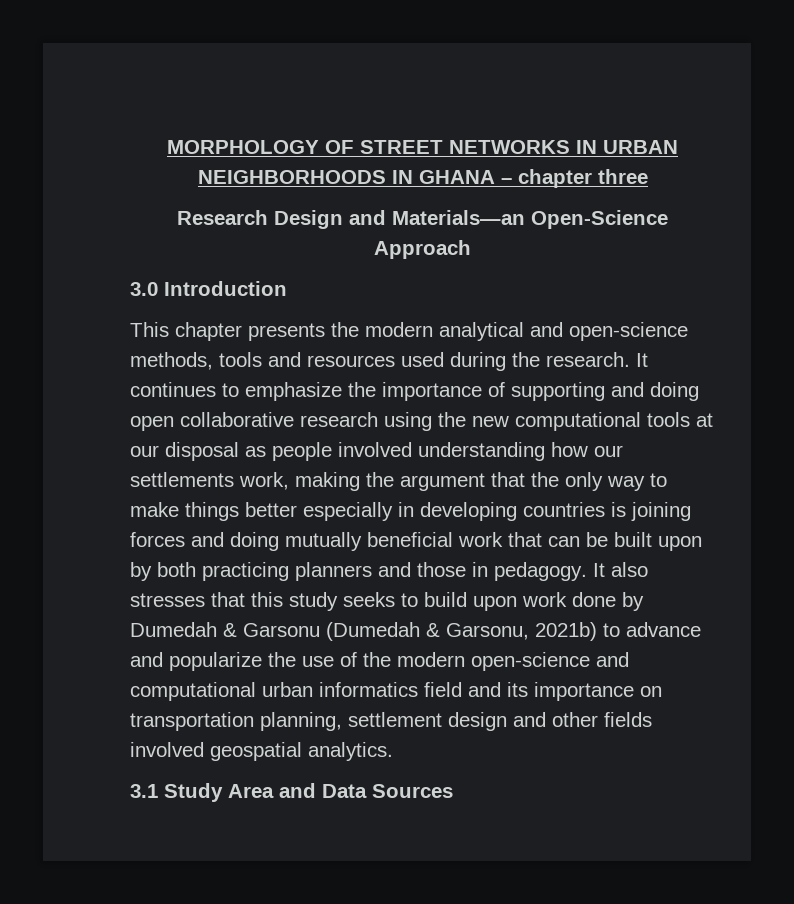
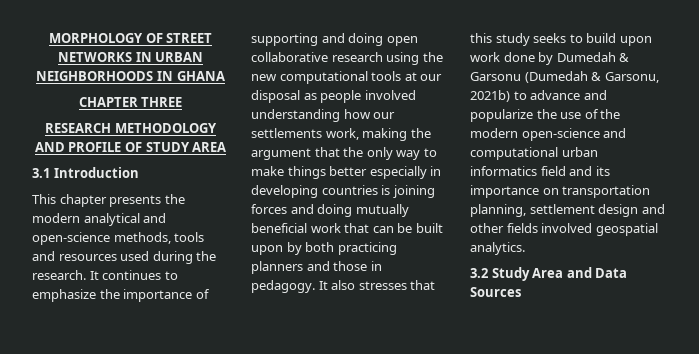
[500,169,648,188] [177,210,668,229] [374,240,471,259] [130,282,158,296] – chapter three // Research Design and Materials—an Open-Science Approach // 3.0 -> [78,97,183,107] [45,123,217,133] [34,142,227,152] [32,168,50,178] // CHAPTER THREE // RESEARCH METHODOLOGY AND PROFILE OF STUDY AREA // 3.1
[130,784,158,798] 3.1 -> [470,268,488,278] 3.2

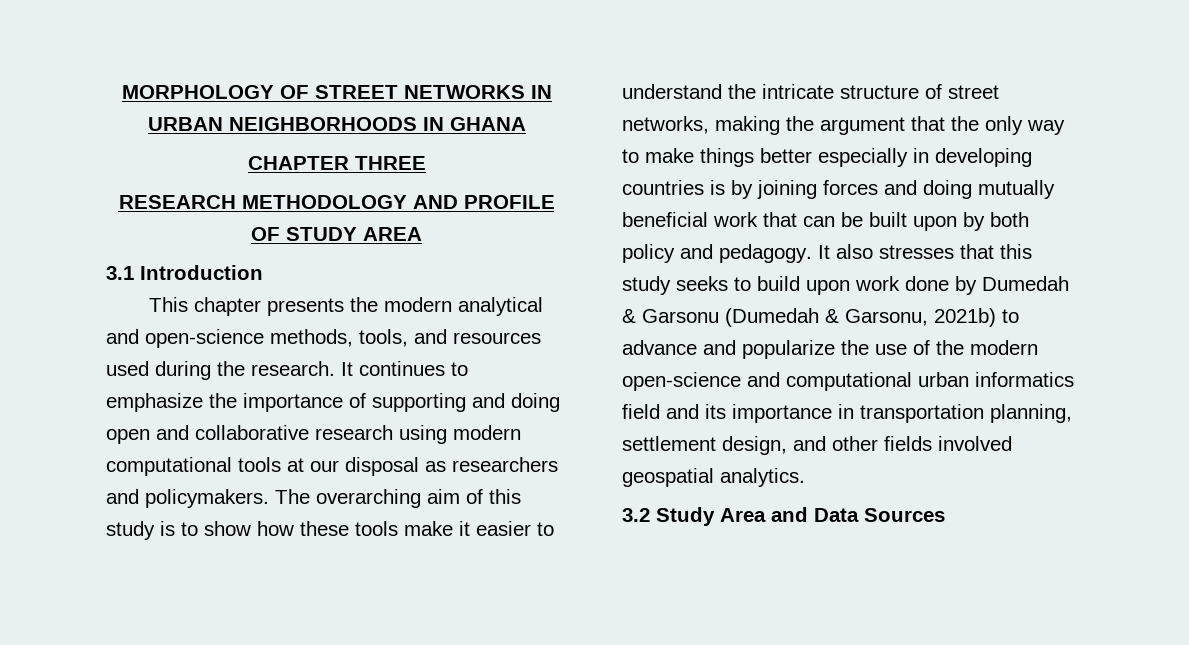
[174,232,205,242] tools -> [359,329,408,347] tools,
(418, 41) none -> [156,425,189,440] and
[422,52,443,62] [251,74,277,81] the new -> [453,425,521,440] modern
[320,90,416,103] [251,109,396,122] [251,128,359,140] people involved understanding how our settlements work, -> [452,457,558,472] [106,489,521,508] [106,521,554,540] [622,84,999,99] [622,116,709,134] researchers and policymakers. The overarching aim of this study is to show how these tools make it easier to understand the intricate structure of street networks,
(391, 190) none -> [731,180,753,199] by
[337,242,397,255] [251,261,382,274] practicing planners and those in -> [622,244,713,263] policy and
[542,188,559,195] on -> [838,404,854,419] in
[598,204,639,217] design -> [722,436,787,455] design,

